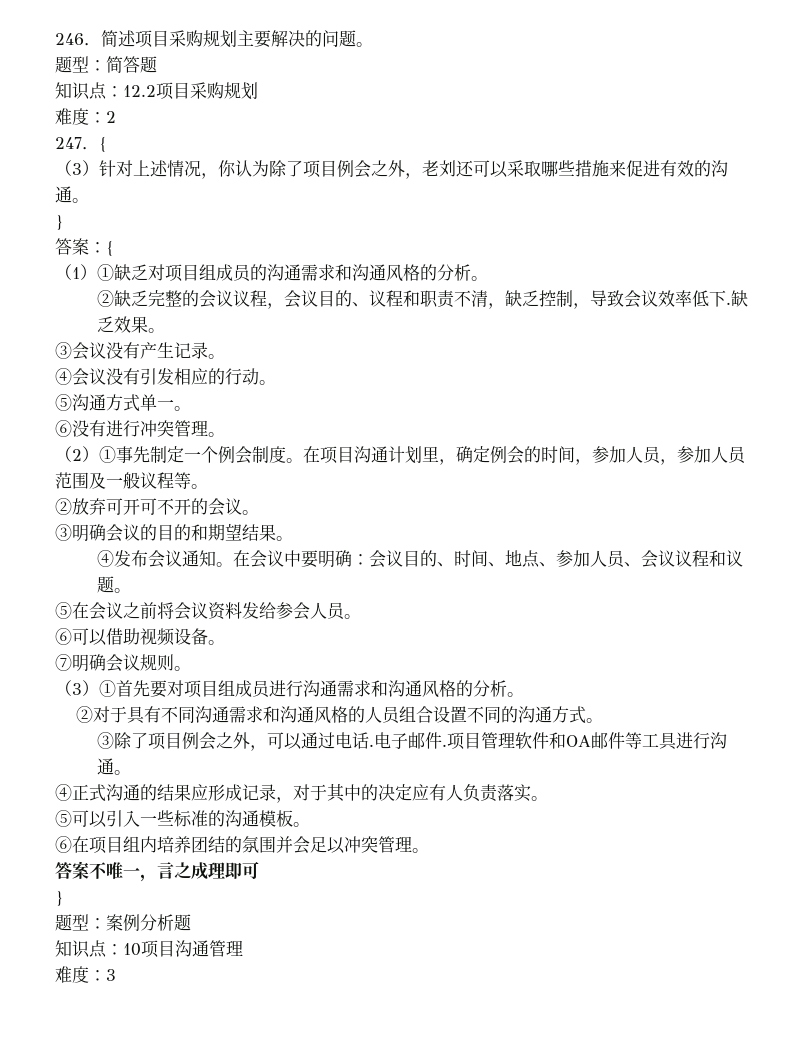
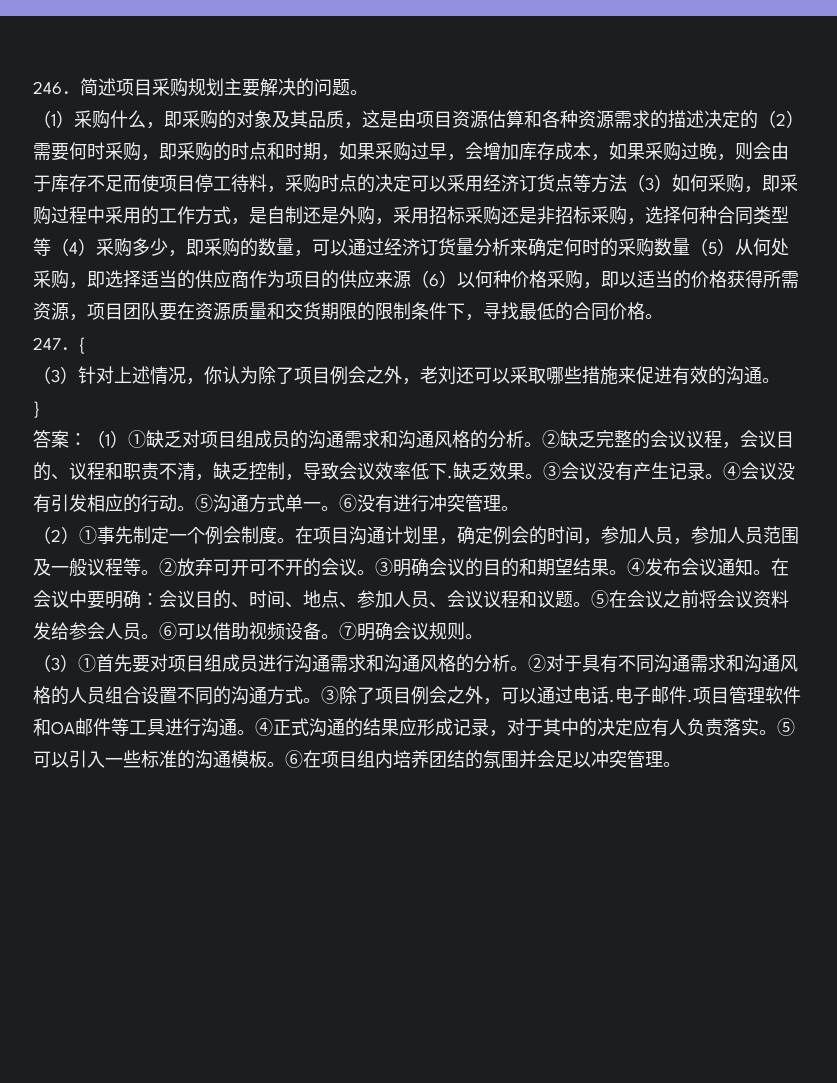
[55,56,157,73] [55,82,258,100] [55,108,116,125] 题型：简答题 // 知识点：12.2项目采购规划 // 难度：2 -> [33,110,804,129] [33,142,789,161] [33,174,798,193] [33,206,789,225] [33,238,789,257] [33,270,799,289] [33,302,663,321] （1）采购什么，即采购的对象及其品质，这是由项目资源估算和各种资源需求的描述决定的（2）需要何时采购，即采购的时点和时期，如果采购过早，会增加库存成本，如果采购过晚，则会由于库存不足而使项目停工待料，采购时点的决定可以采用经济订货点等方法（3）如何采购，即采购过程中采用的工作方式，是自制还是外购，采用招标采购还是非招标采购，选择何种合同类型等（4）采购多少，即采购的数量，可以通过经济订货量分析来确定何时的采购数量（5）从何处采购，即选择适当的供应商作为项目的供应来源（6）以何种价格采购，即以适当的价格获得所需资源，项目团队要在资源质量和交货期限的限制条件下，寻找最低的合同价格。
[106,240,115,256] { // -> (87, 439) none
(488, 278) // -> (542, 444) none
(165, 330) // -> (543, 476) none
(225, 356) // -> (723, 476) none
(276, 382) // -> (195, 508) none
(191, 408) // -> (339, 508) none
(208, 486) // -> (159, 572) none
(259, 512) // -> (375, 572) none
(293, 538) // -> (627, 572) none
(131, 590) // -> (591, 604) none
(361, 616) // -> (159, 636) none
(225, 642) // -> (339, 636) none
(524, 694) // -> (528, 668) none
(603, 720) // -> (321, 700) none
(131, 772) // -> (255, 732) none
(548, 798) // -> (777, 732) none
(310, 824) // -> (285, 764) none
[55,861,259,882] [55,890,64,906] [55,914,191,931] [55,940,243,958] [55,966,116,983] // 答案不唯一，言之成理即可 // } // 题型：案例分析题 // 知识点：10项目沟通管理 // 难度：3 -> (681, 764) none

